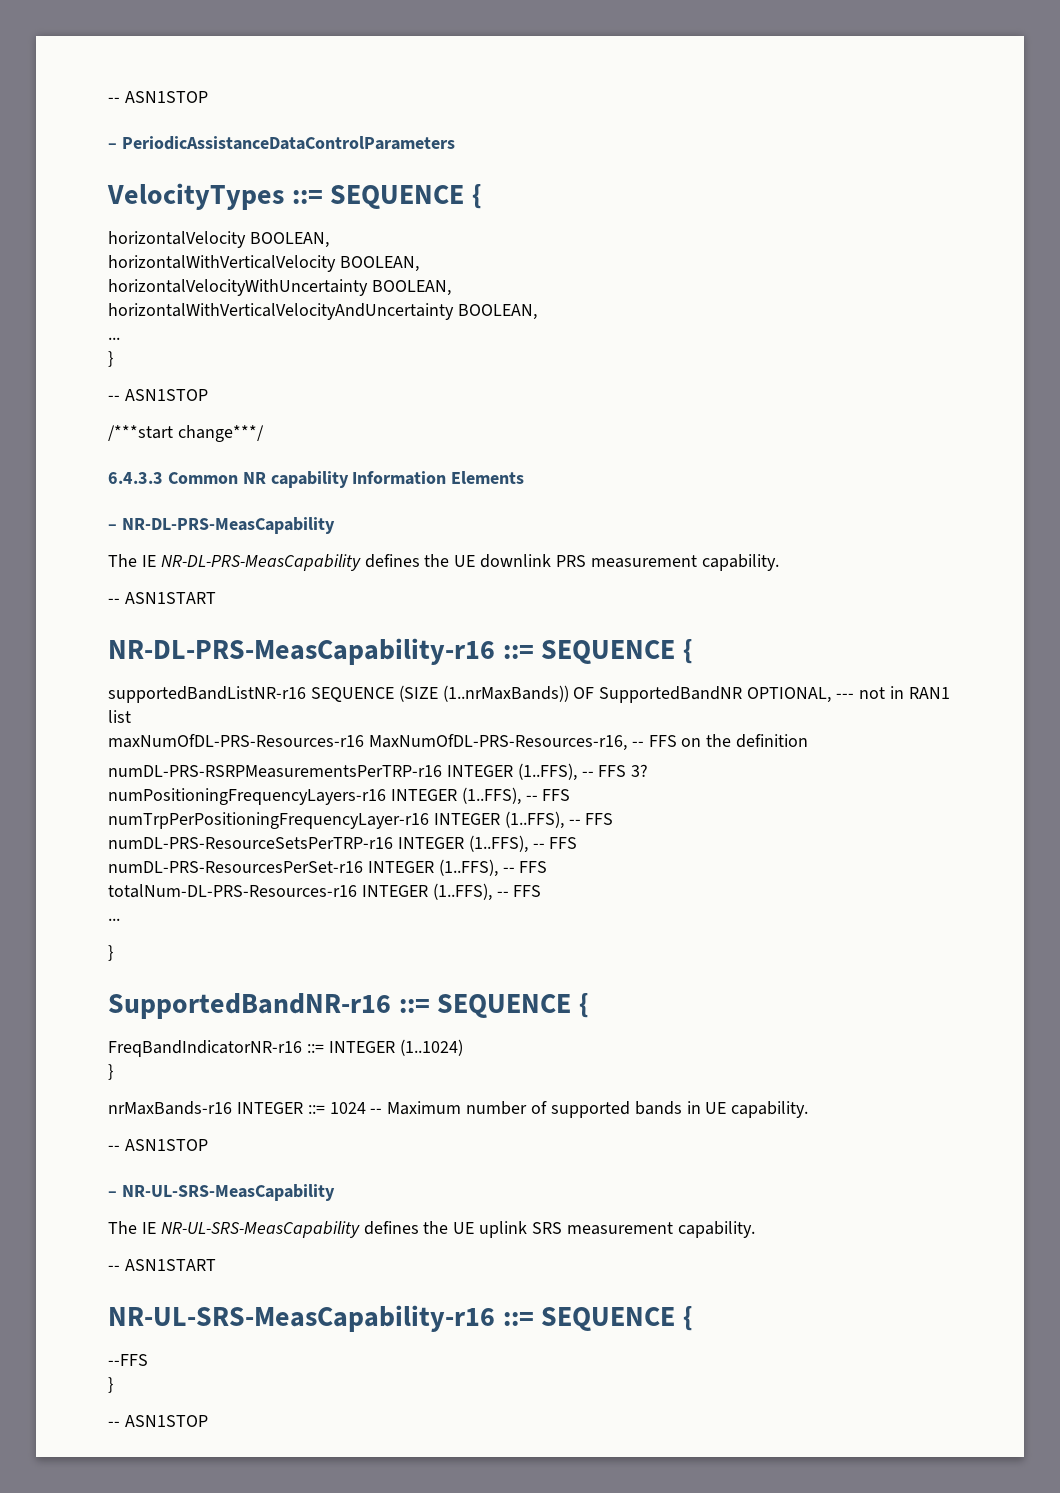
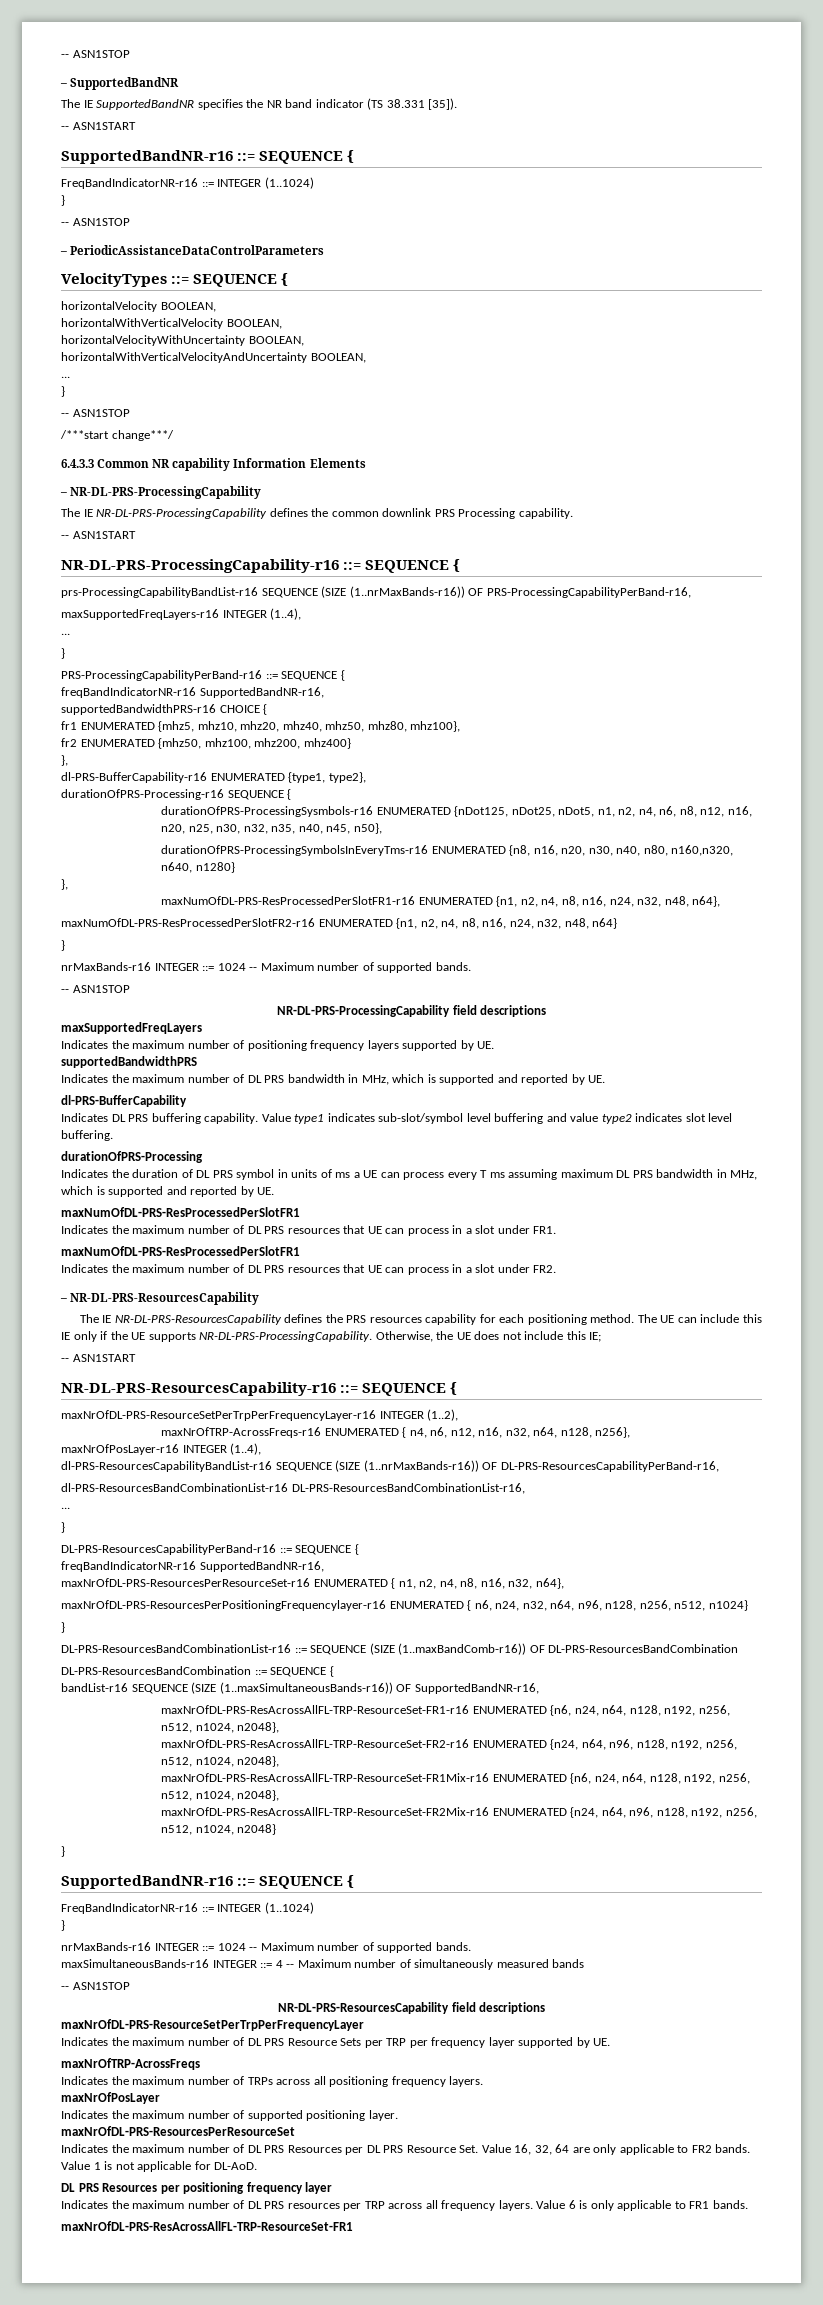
[108,91,208,103] -- ASN1STOP -> [61,50,130,58] [60,77,180,90] [61,98,458,110] [61,122,136,130] [61,150,355,164] [61,177,314,189] [61,195,65,206] [61,218,130,226] -- ASN1STOP // – SupportedBandNR // The IE SupportedBandNR specifies the NR band indicator (TS 38.331 [35]). // -- ASN1START // SupportedBandNR-r16 ::= SEQUENCE { // FreqBandIndicatorNR-r16 ::= INTEGER (1..1024) // } // -- ASN1STOP
[121,517,335,534] [108,554,476,571] NR-DL-PRS-MeasCapability // The IE NR-DL-PRS-MeasCapability defines the UE -> [70,486,262,499] [61,508,379,519] NR-DL-PRS-ProcessingCapability // The IE NR-DL-PRS-ProcessingCapability defines the common
[590,554,779,571] [108,592,216,604] [108,638,693,665] [108,685,950,703] [108,710,131,723] [108,734,809,751] [108,763,649,781] [108,787,571,805] [108,811,614,829] [108,835,578,853] [108,859,548,877] [108,883,542,901] [108,918,120,921] measurement capability. // -- ASN1START // NR-DL-PRS-MeasCapability-r16 ::= SEQUENCE { // supportedBandListNR-r16 SEQUENCE (SIZE (1..nrMaxBands)) OF SupportedBandNR OPTIONAL, --- not in RAN1 list // maxNumOfDL-PRS-Resources-r16 MaxNumOfDL-PRS-Resources-r16, -- FFS on the definition // numDL-PRS-RSRPMeasurementsPerTRP-r16 INTEGER (1..FFS), -- FFS 3? // numPositioningFrequencyLayers-r16 INTEGER (1..FFS), -- FFS // numTrpPerPositioningFrequencyLayer-r16 INTEGER (1..FFS), -- FFS // numDL-PRS-ResourceSetsPerTRP-r16 INTEGER (1..FFS), -- FFS // numDL-PRS-ResourcesPerSet-r16 INTEGER (1..FFS), -- FFS // totalNum-DL-PRS-Resources-r16 INTEGER (1..FFS), -- FFS // ... -> [458,508,573,519] [61,531,136,539] [61,559,461,573] [61,586,691,598] [61,608,302,620] [61,633,70,635] [61,648,65,659] [61,670,345,681] [61,687,324,698] [61,704,268,715] [61,721,461,732] [61,738,351,749] [61,755,68,766] [61,772,366,783] [61,789,292,800] [161,806,752,817] [161,823,382,834] [161,845,734,856] [161,862,235,873] [61,879,68,890] [161,896,721,907] [61,918,618,929] [61,940,65,951] [61,962,471,973] [61,985,130,993] [276,1005,547,1017] [61,1022,202,1034] [61,1040,495,1051] [61,1056,197,1068] [61,1074,606,1085] [61,1095,187,1107] [61,1113,733,1124] [61,1130,113,1141] [61,1151,203,1163] [61,1169,758,1180] [61,1186,275,1197] [61,1207,300,1217] [61,1225,557,1236] [61,1246,300,1256] [61,1264,557,1275] [60,1292,260,1305] [79,1314,762,1325] [61,1331,602,1342] [61,1354,136,1362] [61,1382,458,1396] [61,1409,459,1421] [161,1427,631,1438] [61,1443,262,1455] [61,1460,719,1472] [61,1483,525,1494] [61,1507,70,1509] [61,1522,65,1533] [61,1544,359,1555] [61,1561,324,1572] [61,1578,564,1589] [61,1600,748,1611] [61,1622,65,1633] [61,1643,739,1655] [61,1666,334,1677] [61,1682,539,1694] [161,1705,730,1716] [161,1722,280,1733] [161,1739,737,1750] [161,1756,280,1767] [161,1773,750,1784] [161,1790,280,1801] [161,1807,757,1818] [161,1824,277,1835] Processing capability. // -- ASN1START // NR-DL-PRS-ProcessingCapability-r16 ::= SEQUENCE { // prs-ProcessingCapabilityBandList-r16 SEQUENCE (SIZE (1..nrMaxBands-r16)) OF PRS-ProcessingCapabilityPerBand-r16, // maxSupportedFreqLayers-r16 INTEGER (1..4), // ... // } // PRS-ProcessingCapabilityPerBand-r16 ::= SEQUENCE { // freqBandIndicatorNR-r16 SupportedBandNR-r16, // supportedBandwidthPRS-r16 CHOICE { // fr1 ENUMERATED {mhz5, mhz10, mhz20, mhz40, mhz50, mhz80, mhz100}, // fr2 ENUMERATED {mhz50, mhz100, mhz200, mhz400} // }, // dl-PRS-BufferCapability-r16 ENUMERATED {type1, type2}, // durationOfPRS-Processing-r16 SEQUENCE { // durationOfPRS-ProcessingSysmbols-r16 ENUMERATED {nDot125, nDot25, nDot5, n1, n2, n4, n6, n8, n12, n16, n20, n25, n30, n32, n35, n40, n45, n50}, // durationOfPRS-ProcessingSymbolsInEveryTms-r16 ENUMERATED {n8, n16, n20, n30, n40, n80, n160,n320, n640, n1280} // }, // maxNumOfDL-PRS-ResProcessedPerSlotFR1-r16 ENUMERATED {n1, n2, n4, n8, n16, n24, n32, n48, n64}, // maxNumOfDL-PRS-ResProcessedPerSlotFR2-r16 ENUMERATED {n1, n2, n4, n8, n16, n24, n32, n48, n64} // } // nrMaxBands-r16 INTEGER ::= 1024 -- Maximum number of supported bands. // -- ASN1STOP // NR-DL-PRS-ProcessingCapability field descriptions // maxSupportedFreqLayers // Indicates the maximum number of positioning frequency layers supported by UE. // supportedBandwidthPRS // Indicates the maximum number of DL PRS bandwidth in MHz, which is supported and reported by UE. // dl-PRS-BufferCapability // Indicates DL PRS buffering capability. Value type1 indicates sub-slot/symbol level buffering and value type2 indicates slot level buffering. // durationOfPRS-Processing // Indicates the duration of DL PRS symbol in units of ms a UE can process every T ms assuming maximum DL PRS bandwidth in MHz, which is supported and reported by UE. // maxNumOfDL-PRS-ResProcessedPerSlotFR1 // Indicates the maximum number of DL PRS resources that UE can process in a slot under FR1. // maxNumOfDL-PRS-ResProcessedPerSlotFR1 // Indicates the maximum number of DL PRS resources that UE can process in a slot under FR2. // – NR-DL-PRS-ResourcesCapability // The IE NR-DL-PRS-ResourcesCapability defines the PRS resources capability for each positioning method. The UE can include this IE only if the UE supports NR-DL-PRS-ProcessingCapability. Otherwise, the UE does not include this IE; // -- ASN1START // NR-DL-PRS-ResourcesCapability-r16 ::= SEQUENCE { // maxNrOfDL-PRS-ResourceSetPerTrpPerFrequencyLayer-r16 INTEGER (1..2), // maxNrOfTRP-AcrossFreqs-r16 ENUMERATED { n4, n6, n12, n16, n32, n64, n128, n256}, // maxNrOfPosLayer-r16 INTEGER (1..4), // dl-PRS-ResourcesCapabilityBandList-r16 SEQUENCE (SIZE (1..nrMaxBands-r16)) OF DL-PRS-ResourcesCapabilityPerBand-r16, // dl-PRS-ResourcesBandCombinationList-r16 DL-PRS-ResourcesBandCombinationList-r16, // ... // } // DL-PRS-ResourcesCapabilityPerBand-r16 ::= SEQUENCE { // freqBandIndicatorNR-r16 SupportedBandNR-r16, // maxNrOfDL-PRS-ResourcesPerResourceSet-r16 ENUMERATED { n1, n2, n4, n8, n16, n32, n64}, // maxNrOfDL-PRS-ResourcesPerPositioningFrequencylayer-r16 ENUMERATED { n6, n24, n32, n64, n96, n128, n256, n512, n1024} // } // DL-PRS-ResourcesBandCombinationList-r16 ::= SEQUENCE (SIZE (1..maxBandComb-r16)) OF DL-PRS-ResourcesBandCombination // DL-PRS-ResourcesBandCombination ::= SEQUENCE { // bandList-r16 SEQUENCE (SIZE (1..maxSimultaneousBands-r16)) OF SupportedBandNR-r16, // maxNrOfDL-PRS-ResAcrossAllFL-TRP-ResourceSet-FR1-r16 ENUMERATED {n6, n24, n64, n128, n192, n256, n512, n1024, n2048}, // maxNrOfDL-PRS-ResAcrossAllFL-TRP-ResourceSet-FR2-r16 ENUMERATED {n24, n64, n96, n128, n192, n256, n512, n1024, n2048}, // maxNrOfDL-PRS-ResAcrossAllFL-TRP-ResourceSet-FR1Mix-r16 ENUMERATED {n6, n24, n64, n128, n192, n256, n512, n1024, n2048}, // maxNrOfDL-PRS-ResAcrossAllFL-TRP-ResourceSet-FR2Mix-r16 ENUMERATED {n24, n64, n96, n128, n192, n256, n512, n1024, n2048}
[634,1101,809,1118] [108,1139,208,1151] [108,1184,335,1201] [108,1221,755,1238] [108,1259,216,1271] [108,1305,693,1332] [108,1354,148,1366] [108,1377,113,1393] [108,1415,208,1427] bands in UE capability. // -- ASN1STOP // – NR-UL-SRS-MeasCapability // The IE NR-UL-SRS-MeasCapability defines the UE uplink SRS measurement capability. // -- ASN1START // NR-UL-SRS-MeasCapability-r16 ::= SEQUENCE { // --FFS // } // -- ASN1STOP -> [435,1942,471,1951] [61,1959,585,1970] [61,1982,130,1990] [277,2002,546,2014] [61,2019,364,2031] [61,2037,611,2048] [61,2058,200,2070] [61,2076,484,2087] [61,2092,160,2104] [61,2110,398,2121] [61,2126,295,2136] [61,2144,751,2155] [61,2161,258,2172] [61,2182,333,2194] [61,2200,748,2211] [61,2221,353,2231] bands. // maxSimultaneousBands-r16 INTEGER ::= 4 -- Maximum number of simultaneously measured bands // -- ASN1STOP // NR-DL-PRS-ResourcesCapability field descriptions // maxNrOfDL-PRS-ResourceSetPerTrpPerFrequencyLayer // Indicates the maximum number of DL PRS Resource Sets per TRP per frequency layer supported by UE. // maxNrOfTRP-AcrossFreqs // Indicates the maximum number of TRPs across all positioning frequency layers. // maxNrOfPosLayer // Indicates the maximum number of supported positioning layer. // maxNrOfDL-PRS-ResourcesPerResourceSet // Indicates the maximum number of DL PRS Resources per DL PRS Resource Set. Value 16, 32, 64 are only applicable to FR2 bands. Value 1 is not applicable for DL-AoD. // DL PRS Resources per positioning frequency layer // Indicates the maximum number of DL PRS resources per TRP across all frequency layers. Value 6 is only applicable to FR1 bands. // maxNrOfDL-PRS-ResAcrossAllFL-TRP-ResourceSet-FR1

